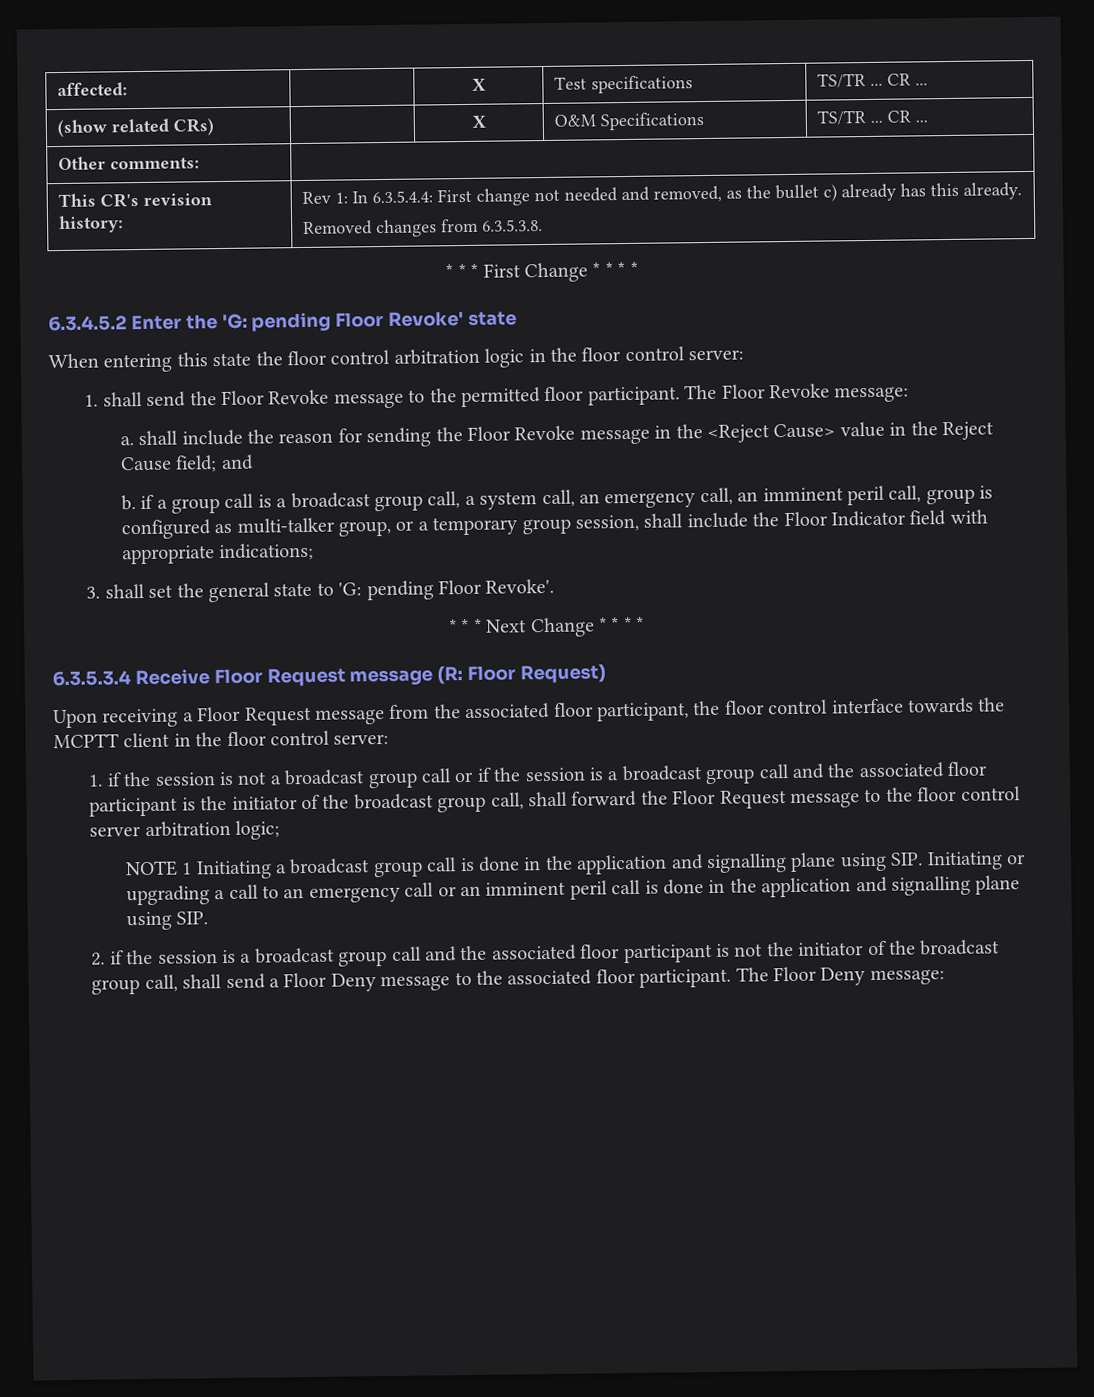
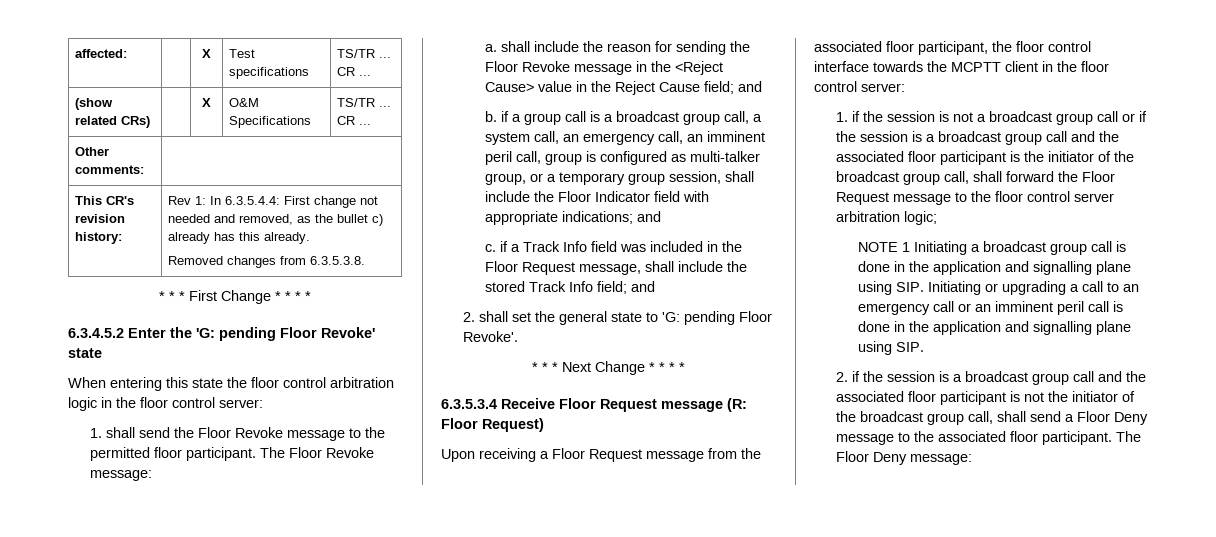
[86,586,101,599] // 3. -> [637,211,662,222] [485,241,743,252] [485,261,748,275] [485,281,656,294] [463,312,476,322] and // c. if a Track Info field was included in the Floor Request message, shall include the stored Track Info field; and // 2.

